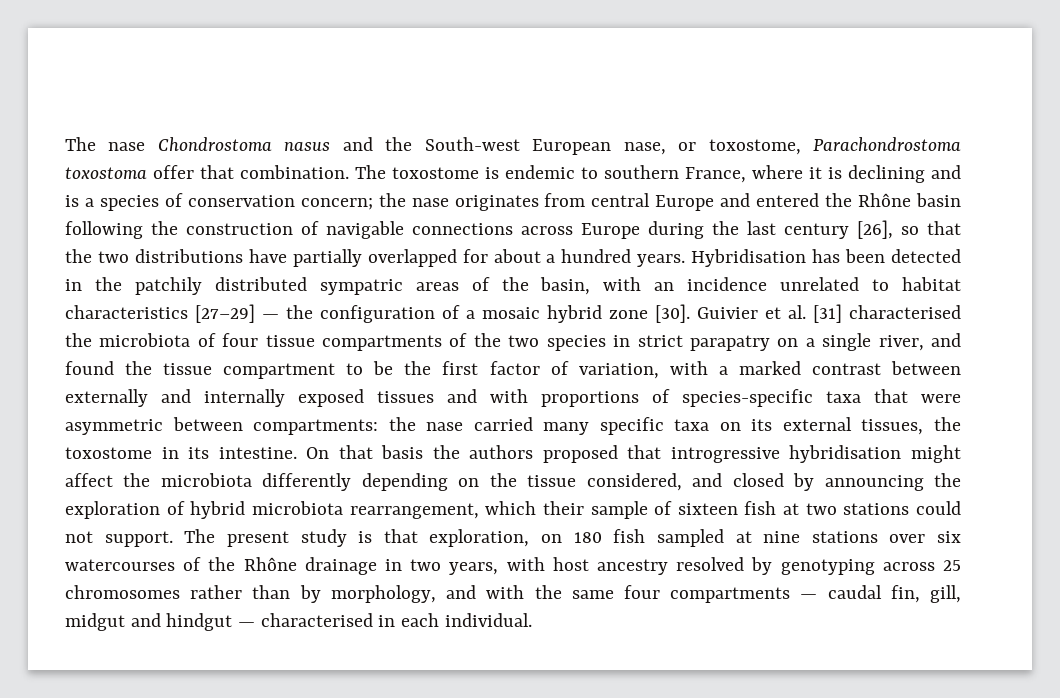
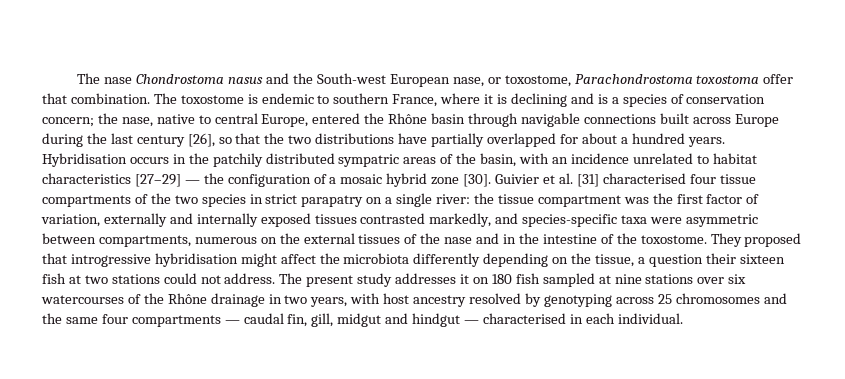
[411,193,961,211] [65,221,319,239] nase originates from central Europe and entered the Rhône basin following the construction of -> [121,113,519,127] nase, native to central Europe, entered the Rhône basin through
(513, 229) none -> [659,113,689,124] built
[812,249,962,263] has been detected -> [129,157,169,164] occurs
[65,333,216,347] the microbiota of -> (686, 178) none
[878,333,961,351] [65,361,114,375] river, and found -> [436,194,471,204] river:
[346,361,394,375] to be -> [623,197,649,204] was
[669,361,961,375] with a marked contrast between -> (100, 220) none
[447,389,670,407] and with proportions of -> [360,213,519,227] contrasted markedly, and
[874,389,908,403] that -> (648, 219) none
[253,417,962,435] [65,445,534,459] compartments: the nase carried many specific taxa on its external tissues, the toxostome in its intestine. On that basis the authors -> [98,233,742,247] compartments, numerous on the external tissues of the nase and in the intestine of the toxostome. They
[527,473,961,491] [65,501,673,519] tissue considered, and closed by announcing the exploration of hybrid microbiota rearrangement, which their sample of -> [595,253,736,267] tissue, a question their
[104,531,173,547] support. -> [224,273,276,284] address.
[358,529,530,547] is that exploration, -> [395,273,470,284] addresses it
[190,585,525,603] rather than by morphology, and with -> [763,293,787,304] and

